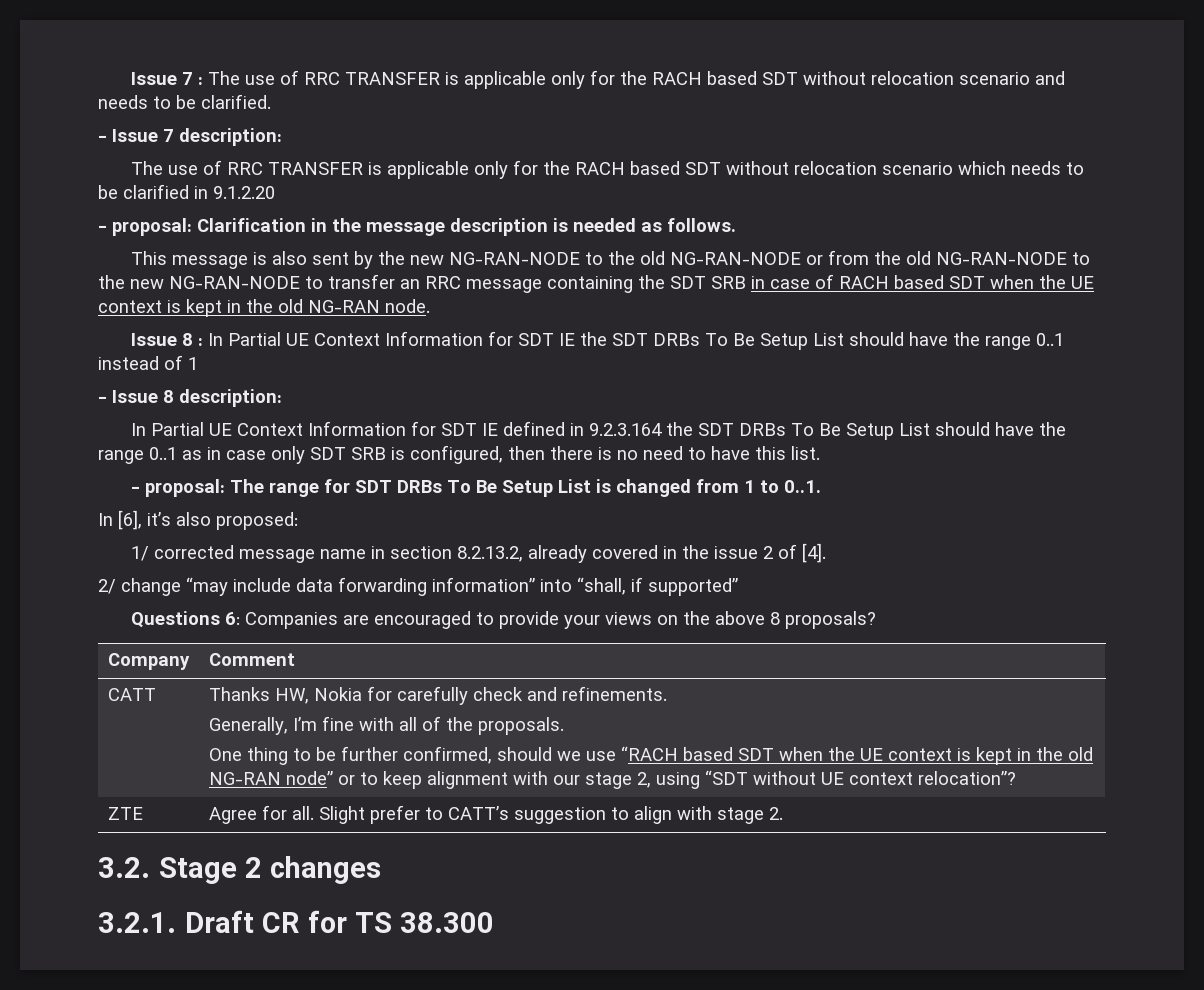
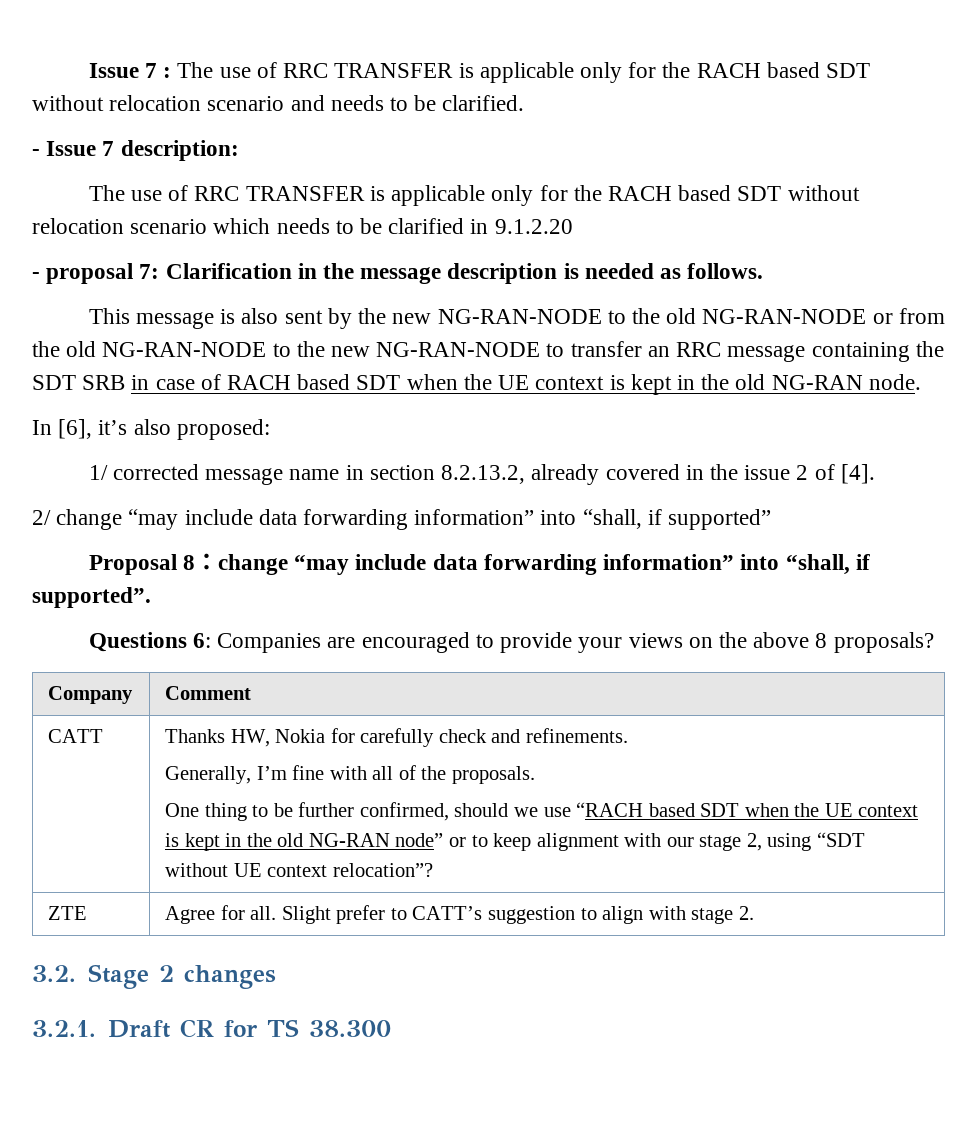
[112,218,192,236] proposal: -> [46,263,160,284] proposal 7:
[131,331,1065,350] [98,355,198,370] [98,389,282,407] [131,421,1067,440] [98,445,820,464] [131,479,822,497] // Issue 8 : In Partial UE Context Information for SDT IE the SDT DRBs To Be Setup List should have the range 0..1 instead of 1 // - Issue 8 description: // In Partial UE Context Information for SDT IE defined in 9.2.3.164 the SDT DRBs To Be Setup List should have the range 0..1 as in case only SDT SRB is configured, then there is no need to have this list. // - proposal: The range for SDT DRBs To Be Setup List is changed from 1 to 0..1. -> (921, 382) none
(738, 587) none -> [88,553,870,575] [32,587,151,608] // Proposal 8：change “may include data forwarding information” into “shall, if supported”.

